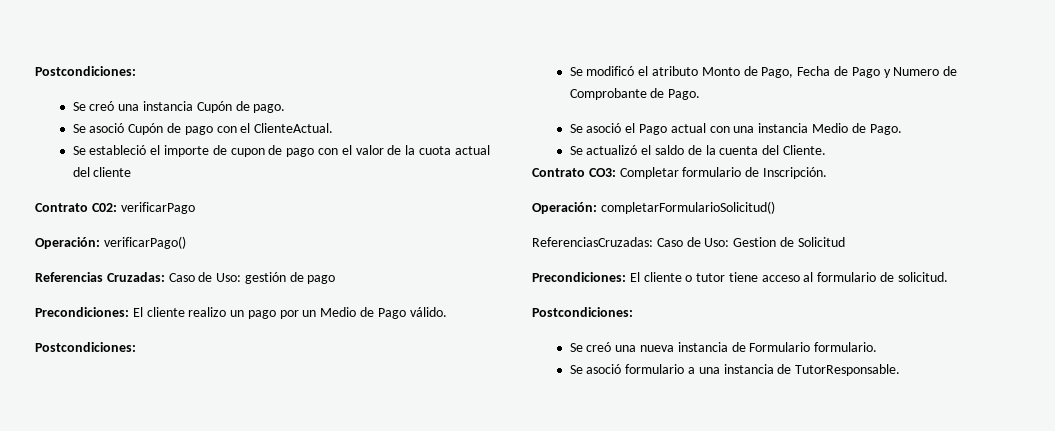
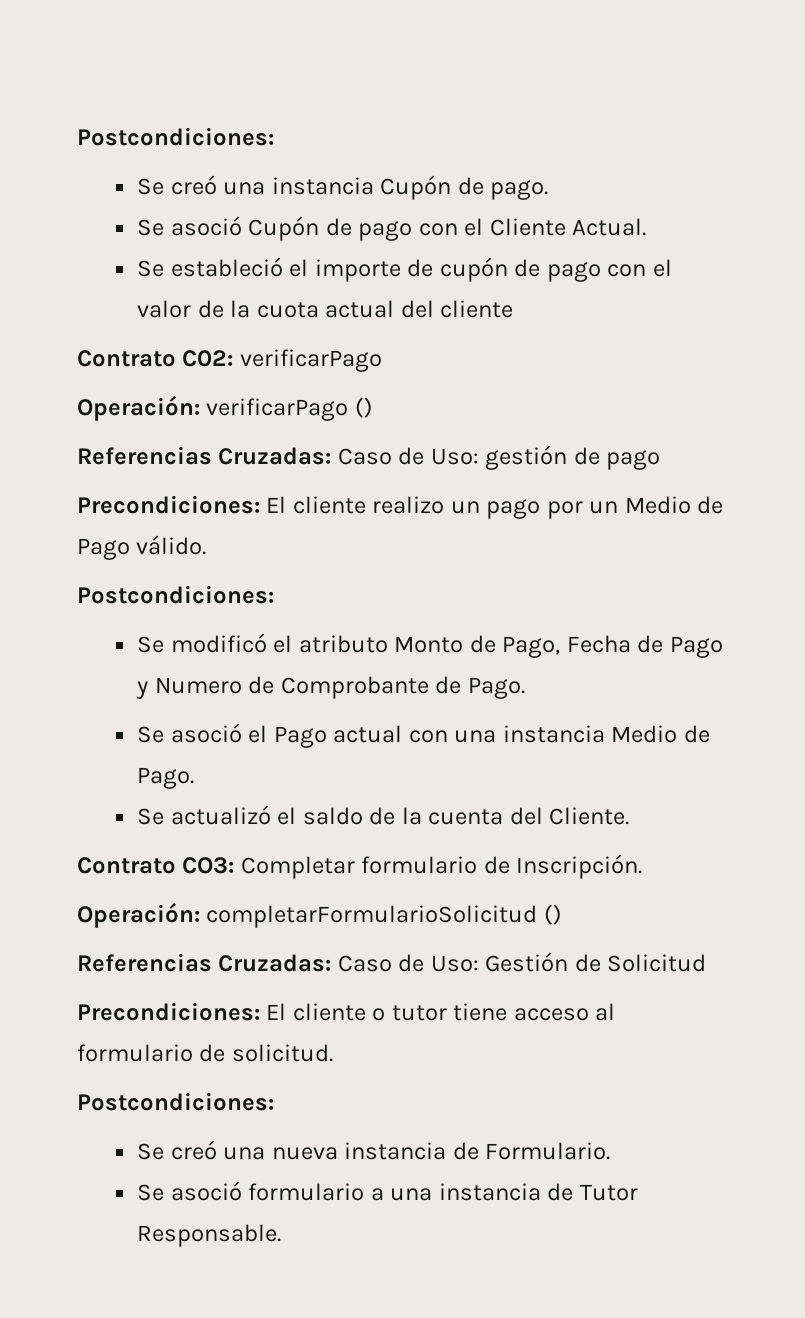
[254,123,334,133] ClienteActual. -> [489,218,647,236] Cliente Actual.
[230,148,265,157] cupon -> [439,257,508,282] cupón
[103,236,186,249] verificarPago() -> [206,397,373,421] verificarPago ()
[600,201,775,214] [532,237,777,247] completarFormularioSolicitud() // ReferenciasCruzadas: Caso de Uso: Gestion -> [206,904,562,928] [77,952,569,972] completarFormularioSolicitud () // Referencias Cruzadas: Caso de Uso: Gestión
[749,342,878,352] Formulario formulario. -> [485,1142,611,1160] Formulario.
[795,364,901,376] TutorResponsable. -> [579,1184,638,1201] [137,1224,282,1247] Tutor Responsable.

